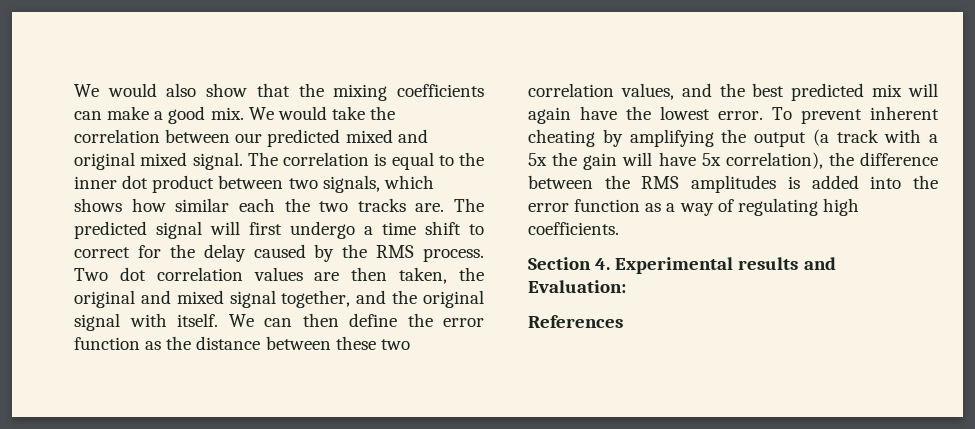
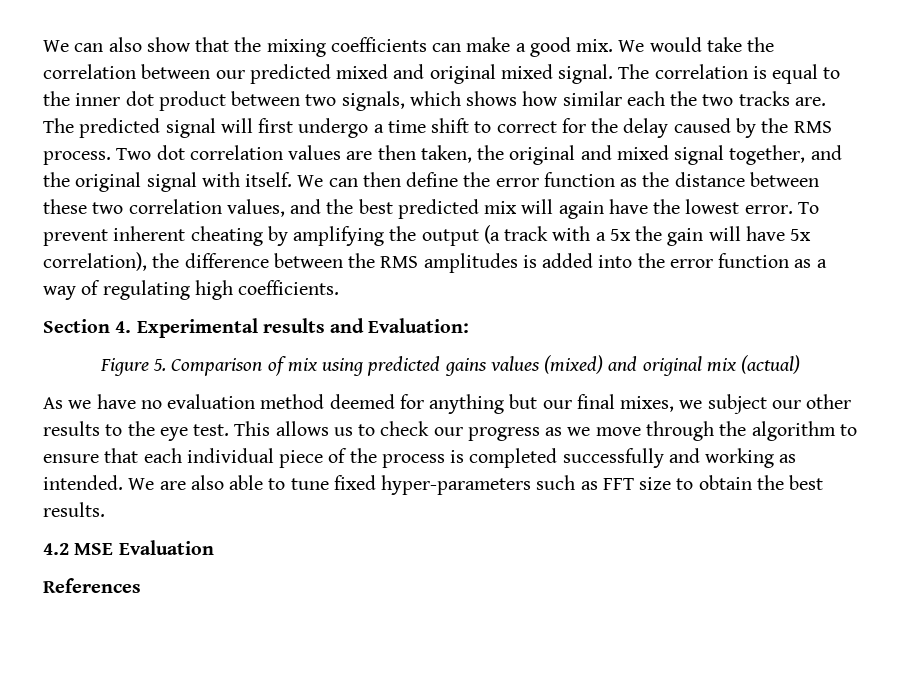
[74,83,157,97] We would -> [43,40,104,52] We can
(626, 286) none -> [99,355,801,376] [43,394,852,414] [43,421,857,441] [43,448,797,468] [43,475,824,495] [43,502,105,517] [43,540,214,555] // Figure 5. Comparison of mix using predicted gains values (mixed) and original mix (actual) // As we have no evaluation method deemed for anything but our final mixes, we subject our other results to the eye test. This allows us to check our progress as we move through the algorithm to ensure that each individual piece of the process is completed successfully and working as intended. We are also able to tune fixed hyper-parameters such as FFT size to obtain the best results. // 4.2 MSE Evaluation

